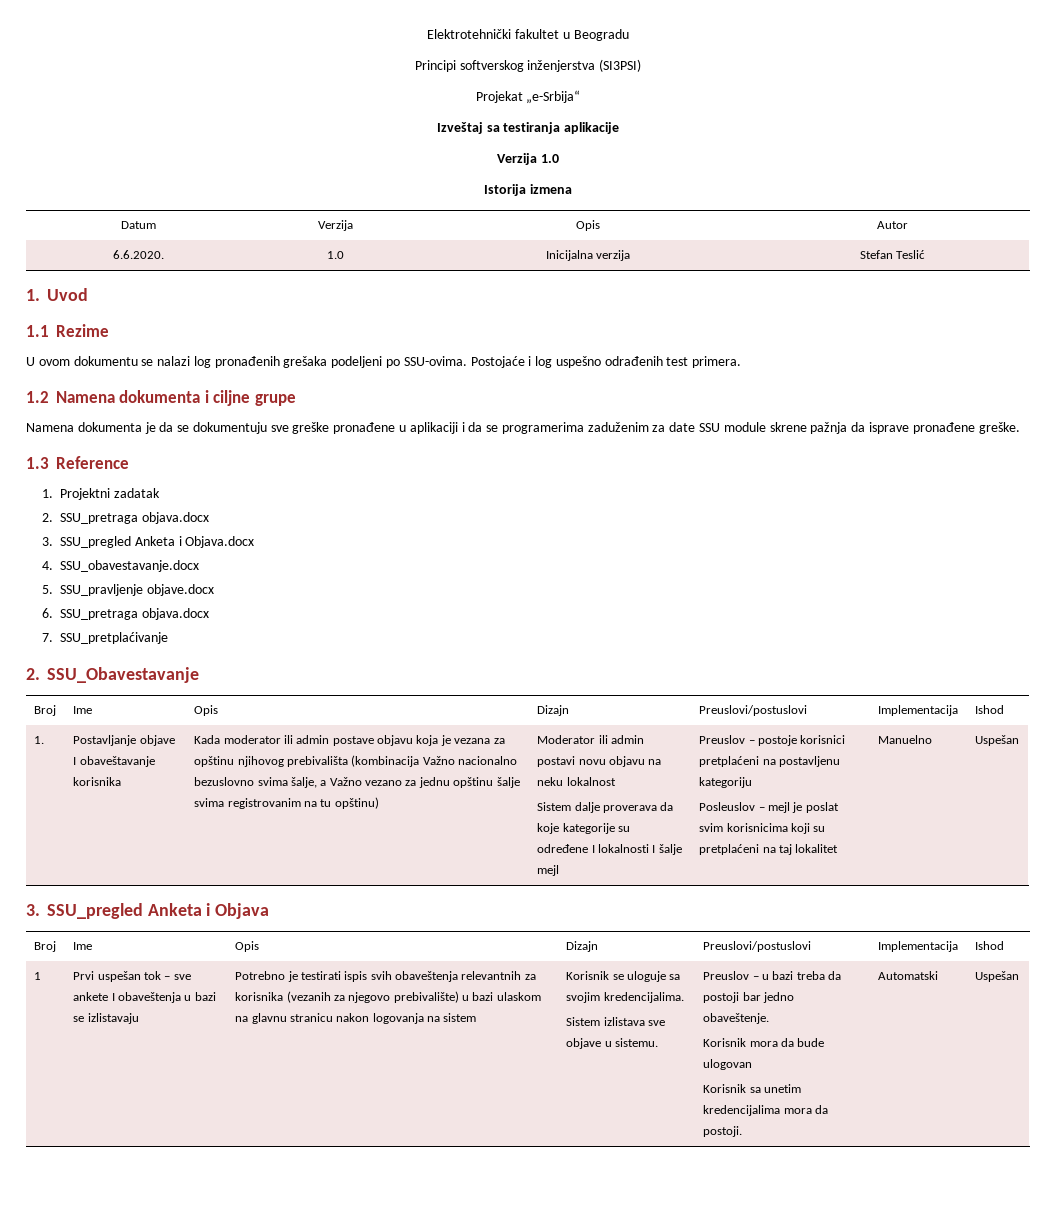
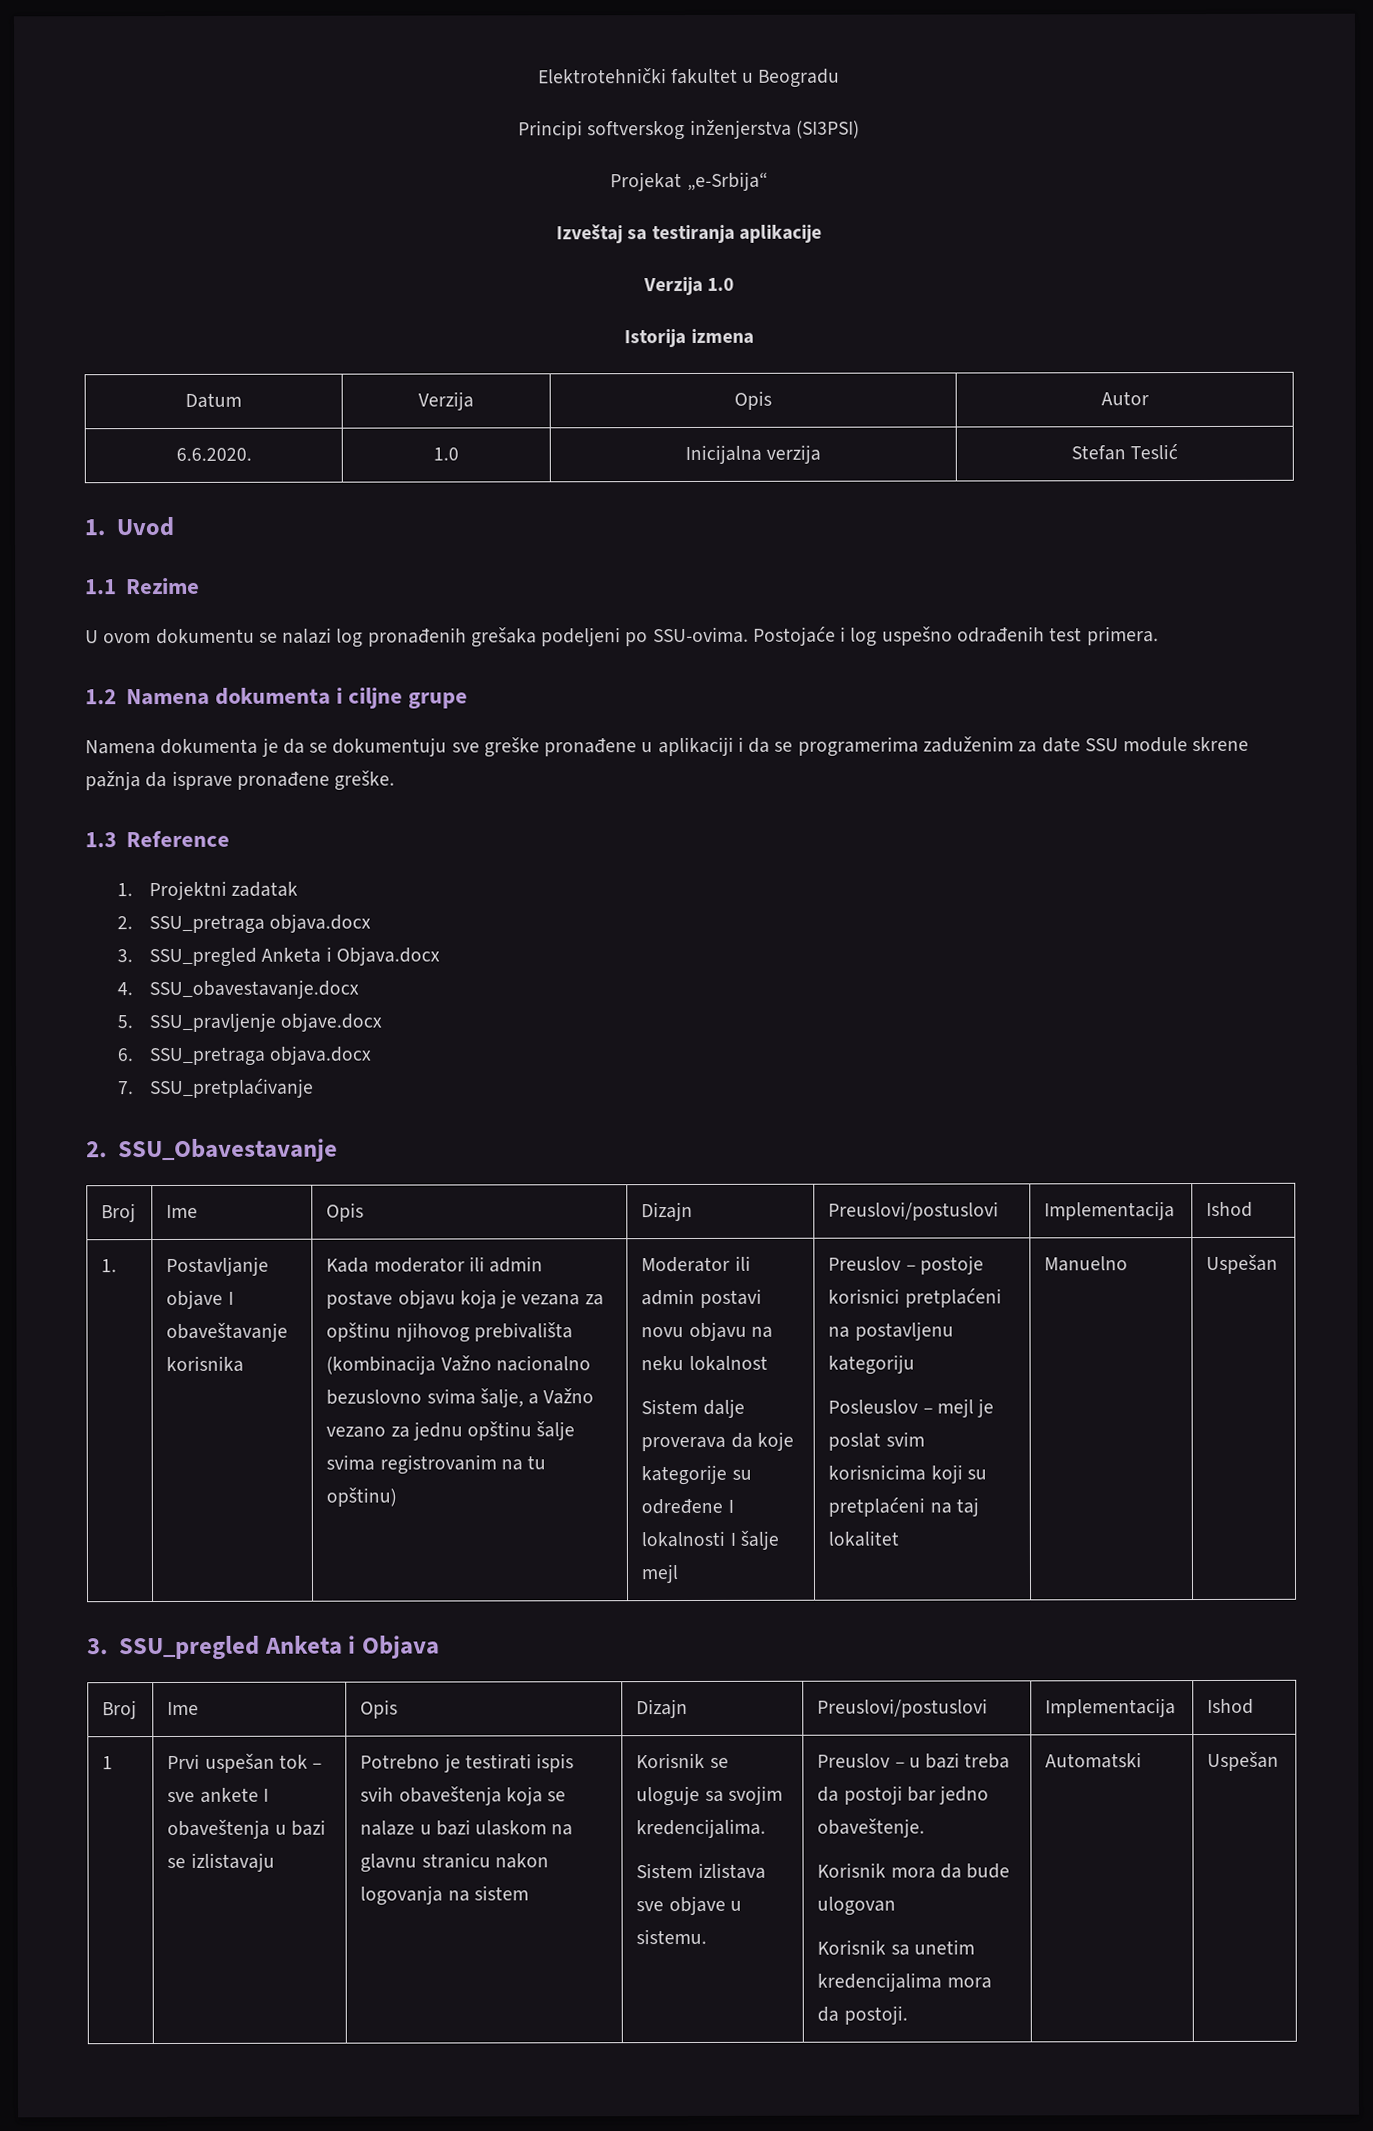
[461,971,536,980] [235,991,459,1003] relevantnih za korisnika (vezanih za njegovo prebivalište) -> [505,1786,567,1806] [360,1820,416,1836] koja se nalaze

